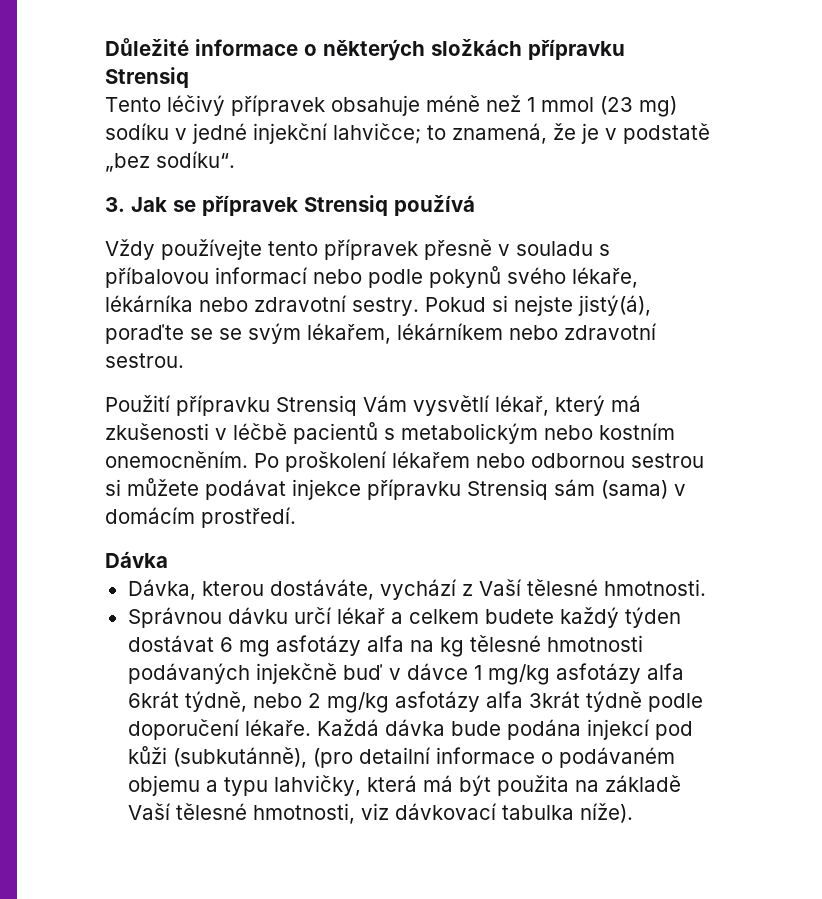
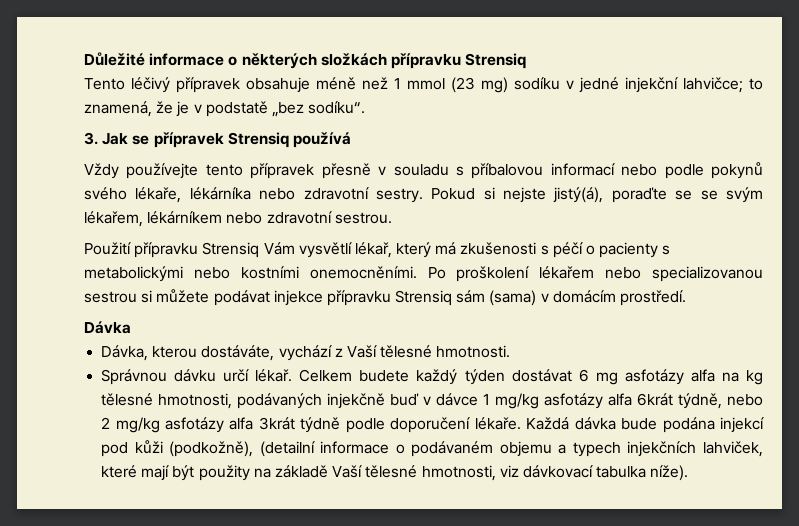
[215,422,675,444] [105,451,248,468] v léčbě pacientů s metabolickým nebo kostním onemocněním. -> [540,242,671,258] [84,266,417,282] s péčí o pacienty s metabolickými nebo kostními onemocněními.
[531,453,625,468] odbornou -> [652,266,763,282] specializovanou
[336,607,479,624] lékař a celkem -> [255,369,353,382] lékař. Celkem
[546,635,643,652] hmotnosti -> [158,393,233,409] hmotnosti,
[172,747,431,768] (subkutánně), (pro detailní -> [169,441,315,457] (podkožně), (detailní
[223,775,569,796] typu lahvičky, která má být použita -> [572,441,763,457] [101,465,250,481] typech injekčních lahviček, které mají být použity

